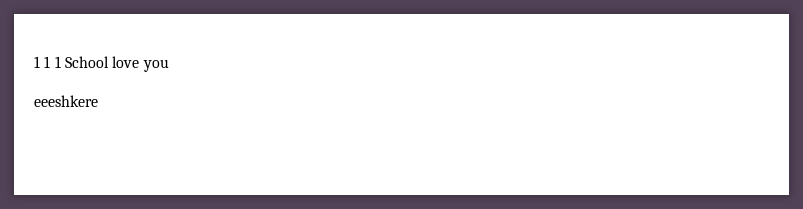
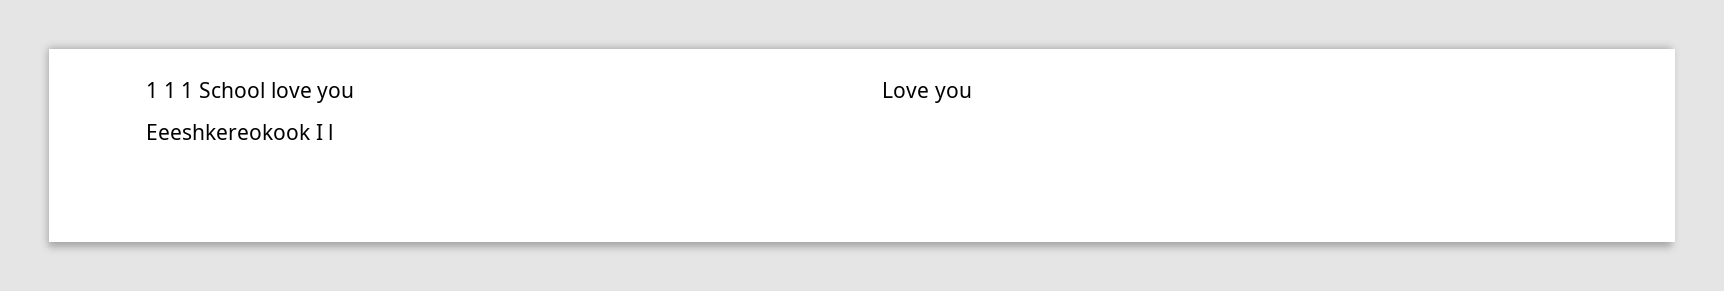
[34,95,98,107] eeeshkere -> [146,124,334,140] [882,82,972,103] Eeeshkereokook I l // Love you

